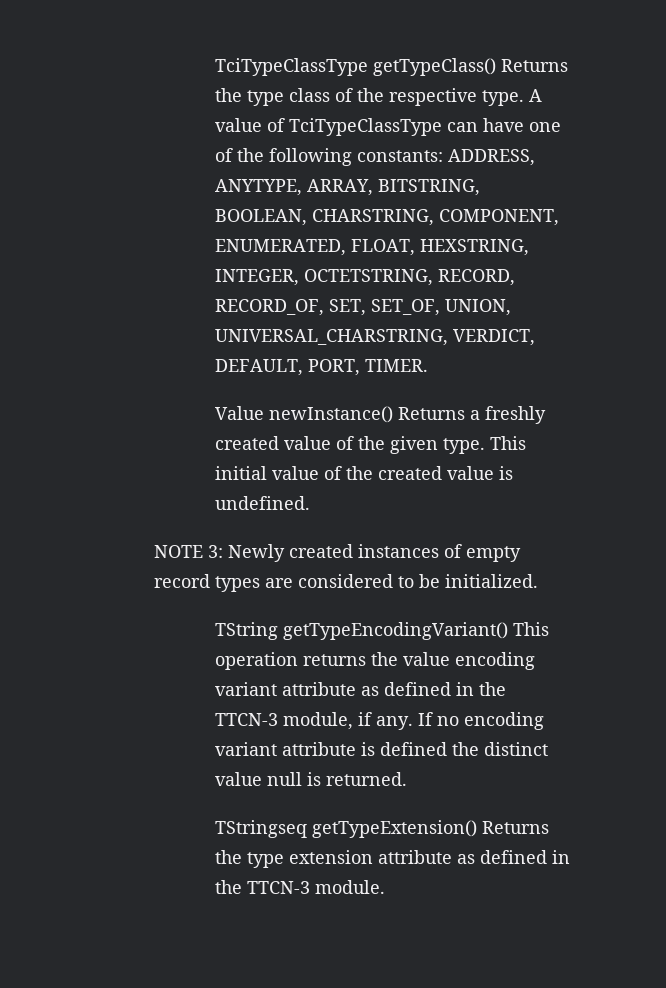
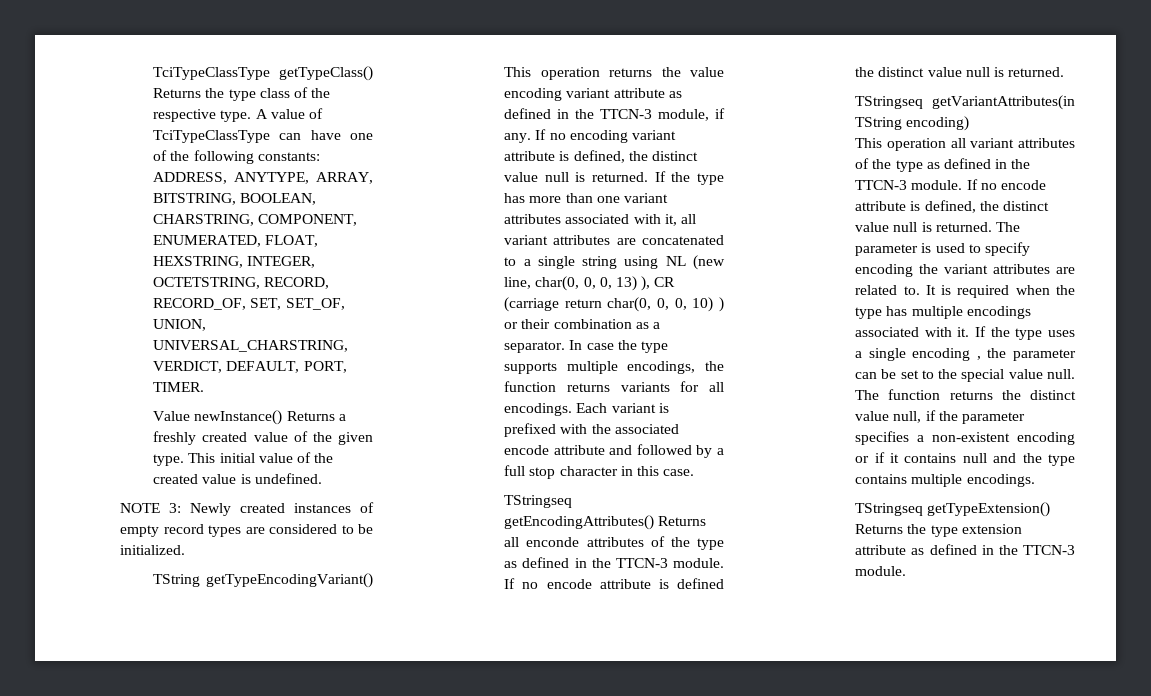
(376, 749) none -> [573,150,698,163] [504,171,724,185] [504,193,668,203] [504,214,696,226] [504,235,724,245] [504,255,725,270] [504,276,676,291] [504,297,724,312] [504,319,660,329] [504,340,668,353] [504,361,724,374] [504,381,724,392] [504,403,669,416] [504,423,679,437] [504,444,724,458] [504,465,695,479] [504,495,573,508] [504,515,707,530] [504,536,724,550] [504,557,724,568] [504,578,669,589] defined, the distinct value null is returned. If the type has more than one variant attributes associated with it, all variant attributes are concatenated to a single string using NL (new line, char(0, 0, 0, 13) ), CR (carriage return char(0, 0, 0, 10) ) or their combination as a separator. In case the type supports multiple encodings, the function returns variants for all encodings. Each variant is prefixed with the associated encode attribute and followed by a full stop character in this case. // TStringseq getEncodingAttributes() Returns all enconde attributes of the type as defined in the TTCN-3 module. If no encode attribute is
(408, 779) none -> [855,95,1075,110] [855,116,970,131] [855,138,1075,151] [855,158,1031,172] [855,179,1046,190] [855,200,1049,213] [855,222,1020,232] [855,242,1030,256] [855,264,1075,277] [855,285,1075,298] [855,306,1031,319] [855,326,1075,340] [855,348,1076,361] [855,369,1075,382] [855,389,1076,400] [855,410,1025,424] [855,431,1075,445] [855,452,1075,466] [855,474,1035,487] // TStringseq getVariantAttributes(in TString encoding) // This operation all variant attributes of the type as defined in the TTCN-3 module. If no encode attribute is defined, the distinct value null is returned. The parameter is used to specify encoding the variant attributes are related to. It is required when the type has multiple encodings associated with it. If the type uses a single encoding , the parameter can be set to the special value null. The function returns the distinct value null, if the parameter specifies a non-existent encoding or if it contains null and the type contains multiple encodings.

